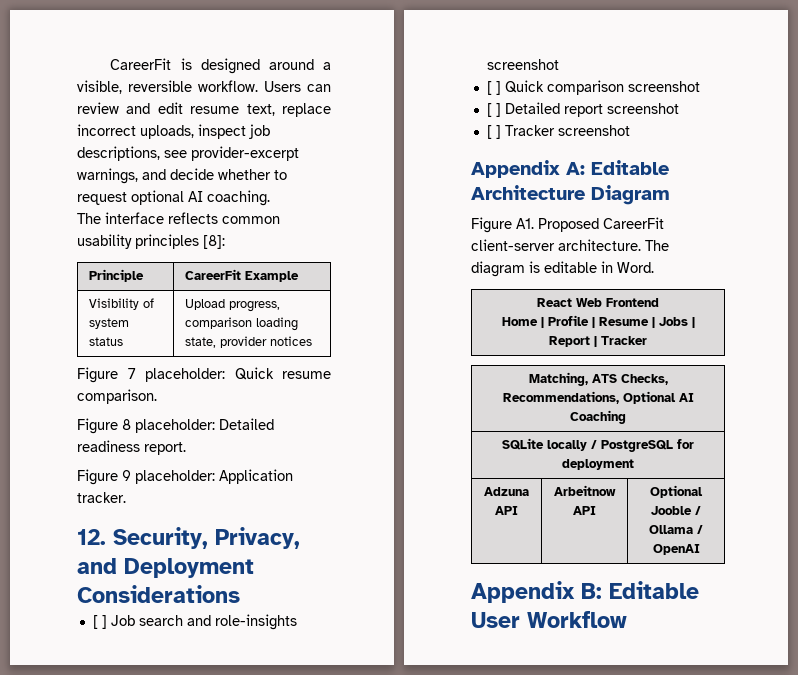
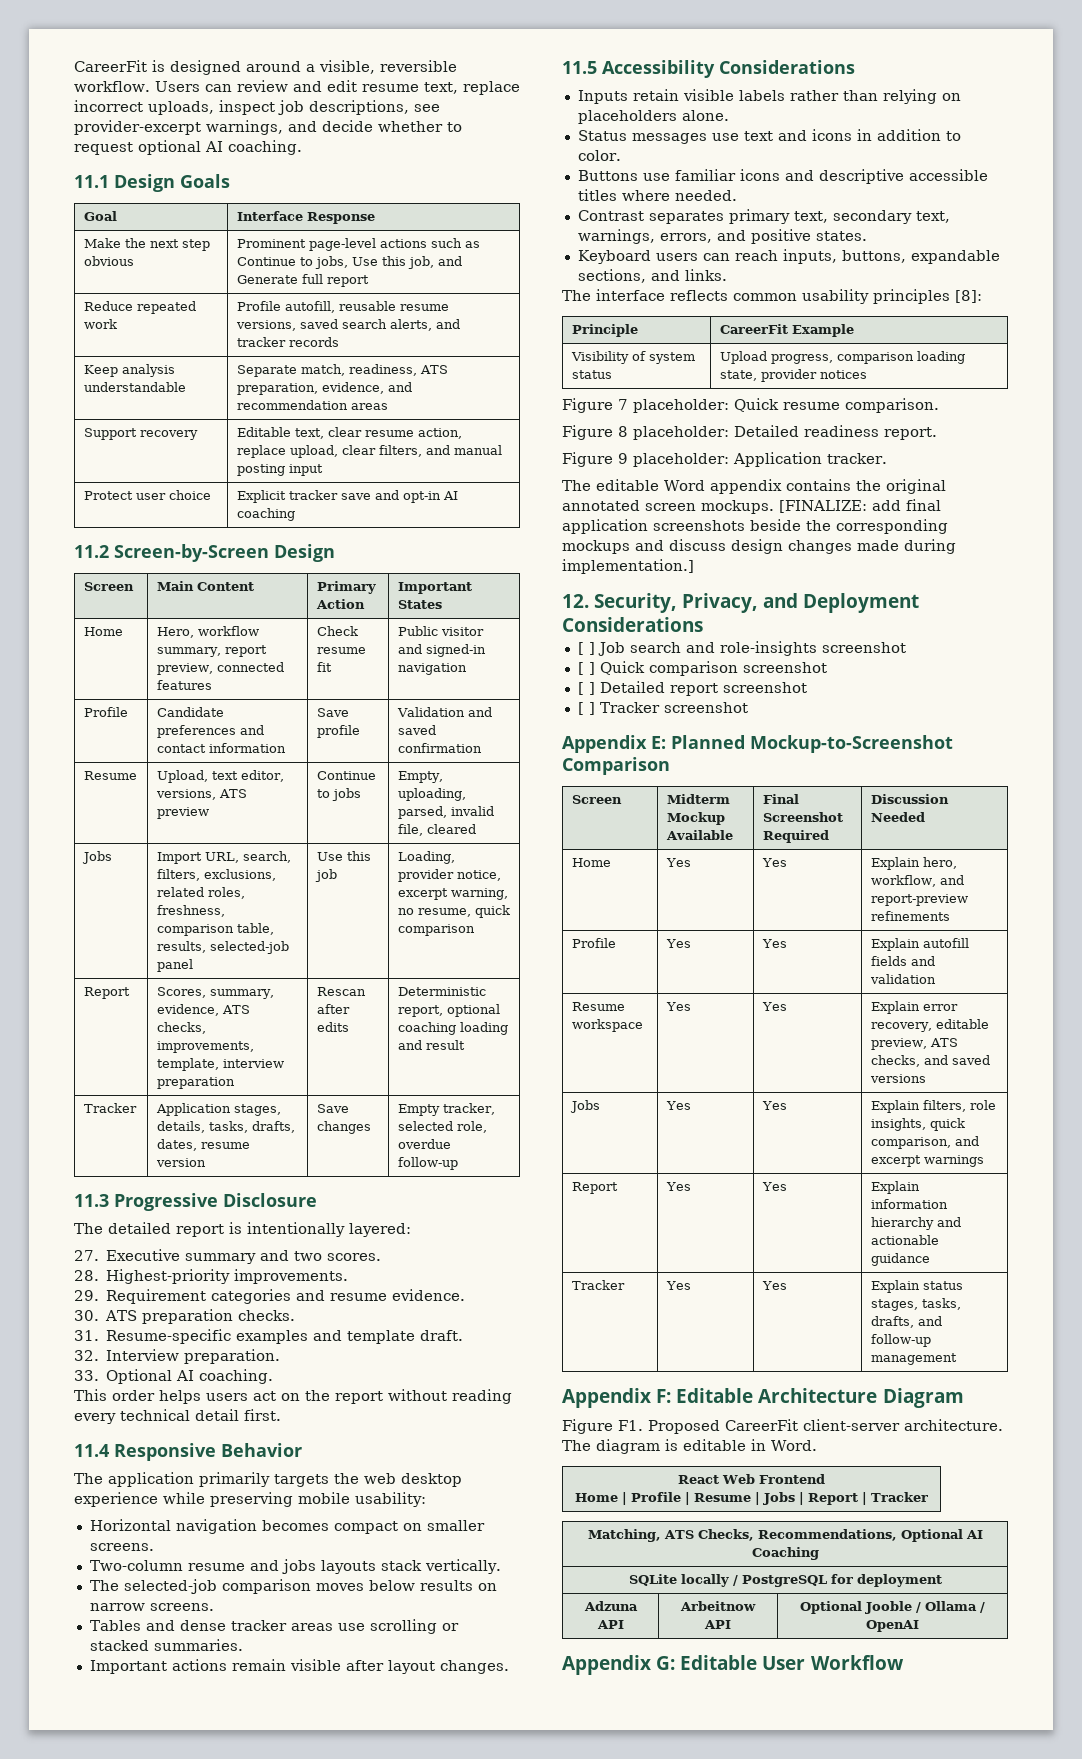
(270, 198) none -> [74,174,230,192] [83,211,117,221] [236,211,375,224] [83,238,210,251] [83,256,134,266] [236,238,480,251] [236,256,462,269] [236,274,369,287] [83,301,196,314] [83,319,117,329] [236,301,449,313] [235,319,460,331] [236,337,339,347] [83,364,175,377] [83,382,186,392] [236,364,448,377] [236,382,412,395] [236,400,388,410] [83,428,198,440] [236,427,462,439] [236,445,502,458] [236,464,323,476] [83,490,211,500] [236,490,458,503] [236,508,295,521] [74,544,335,562] [83,582,134,591] [156,581,254,591] [316,581,376,594] [315,599,365,609] [397,582,472,594] [397,600,442,609] [83,627,123,636] [156,626,259,638] [156,645,267,657] [156,662,284,675] [156,680,212,690] [316,626,358,636] [316,647,366,654] [316,662,332,672] [397,626,484,636] [397,644,486,657] [397,663,467,675] [83,707,128,717] [156,707,224,717] [156,725,264,738] [156,743,286,753] [316,708,349,717] [316,725,360,738] [396,707,492,717] [397,725,436,735] [397,743,482,753] [83,771,137,780] [156,770,284,783] [155,789,247,800] [156,807,209,819] [316,771,376,780] [316,788,361,801] [397,771,443,783] [397,788,466,801] [397,806,494,819] [397,824,476,836] [81,851,112,864] [156,851,291,864] [156,869,276,881] [156,887,245,899] [156,905,225,917] [156,923,274,936] [156,941,289,954] [156,959,193,972] [316,851,371,861] [314,869,337,882] [397,851,455,864] [397,869,501,882] [397,888,508,900] [397,905,510,918] [397,924,475,936] [83,987,130,999] [156,987,274,999] [156,1004,250,1016] [156,1022,206,1034] [156,1041,254,1053] [156,1058,284,1071] [156,1077,235,1089] [316,987,366,996] [316,1004,350,1014] [316,1022,349,1032] [397,987,486,996] [397,1004,500,1017] [397,1022,508,1035] [397,1040,465,1050] [83,1103,137,1113] [155,1103,281,1116] [156,1121,295,1133] [156,1139,250,1151] [155,1158,206,1167] [316,1104,349,1113] [316,1121,371,1134] [397,1103,495,1116] [397,1121,487,1133] [397,1139,451,1149] [397,1157,458,1170] [74,1193,317,1211] [74,1222,411,1237] [74,1249,382,1264] [74,1269,349,1284] [74,1289,466,1304] [74,1309,296,1324] [74,1329,464,1344] [74,1349,281,1364] [74,1369,274,1384] [74,1389,512,1404] [74,1409,281,1424] [74,1443,302,1461] [74,1472,462,1487] [74,1492,426,1507] [89,1519,485,1534] [89,1543,154,1551] [89,1559,501,1574] [89,1579,497,1594] [89,1603,214,1611] [89,1619,459,1634] [89,1639,243,1651] [89,1659,509,1674] [562,60,855,78] [577,89,961,104] [577,110,729,124] [577,129,961,144] [577,150,621,161] [577,169,988,184] [577,189,737,201] [577,209,950,224] [577,229,867,244] [577,249,1000,264] [577,269,727,283] // 11.1 Design Goals // Goal | Interface Response // Make the next step obvious | Prominent page-level actions such as Continue to jobs, Use this job, and Generate full report // Reduce repeated work | Profile autofill, reusable resume versions, saved search alerts, and tracker records // Keep analysis understandable | Separate match, readiness, ATS preparation, evidence, and recommendation areas // Support recovery | Editable text, clear resume action, replace upload, clear filters, and manual posting input // Protect user choice | Explicit tracker save and opt-in AI coaching // 11.2 Screen-by-Screen Design // Screen | Main Content | Primary Action | Important States // Home | Hero, workflow summary, report preview, connected features | Check resume fit | Public visitor and signed-in navigation // Profile | Candidate preferences and contact information | Save profile | Validation and saved confirmation // Resume | Upload, text editor, versions, ATS preview | Continue to jobs | Empty, uploading, parsed, invalid file, cleared // Jobs | Import URL, search, filters, exclusions, related roles, freshness, comparison table, results, selected-job panel | Use this job | Loading, provider notice, excerpt warning, no resume, quick comparison // Report | Scores, summary, evidence, ATS checks, improvements, template, interview preparation | Rescan after edits | Deterministic report, optional coaching loading and result // Tracker | Application stages, details, tasks, drafts, dates, resume version | Save changes | Empty tracker, selected role, overdue follow-up // 11.3 Progressive Disclosure // The detailed report is intentionally layered: // 27. Executive summary and two scores. // 28. Highest-priority improvements. // 29. Requirement categories and resume evidence. // 30. ATS preparation checks. // 31. Resume-specific examples and template draft. // 32. Interview preparation. // 33. Optional AI coaching. // This order helps users act on the report without reading every technical detail first. // 11.4 Responsive Behavior // The application primarily targets the web desktop experience while preserving mobile usability: // Horizontal navigation becomes compact on smaller screens. // Two-column resume and jobs layouts stack vertically. // The selected-job comparison moves below results on narrow screens. // Tables and dense tracker areas use scrolling or stacked summaries. // Important actions remain visible after layout changes. // 11.5 Accessibility Considerations // Inputs retain visible labels rather than relying on placeholders alone. // Status messages use text and icons in addition to color. // Buttons use familiar icons and descriptive accessible titles where needed. // Contrast separates primary text, secondary text, warnings, errors, and positive states. // Keyboard users can reach inputs, buttons, expandable sections, and links.
(126, 497) none -> [562,479,946,494] [562,499,941,514] [562,519,948,534] [562,539,956,554] [562,559,694,574] // The editable Word appendix contains the original annotated screen mockups. [FINALIZE: add final application screenshots beside the corresponding mockups and discuss design changes made during implementation.]
[566,162,585,175] A: -> [651,735,953,753] [562,757,670,775] [571,795,622,804] [666,794,730,804] [666,812,725,825] [665,830,733,840] [762,794,799,804] [762,812,843,822] [762,830,829,843] [870,794,949,804] [870,812,925,822] [571,858,611,867] [665,858,691,867] [761,858,787,867] [870,857,957,870] [870,875,964,887] [870,894,968,906] [870,911,950,921] [571,938,616,948] [665,939,691,948] [761,939,787,948] [870,938,969,951] [870,956,935,966] [869,974,936,984] [571,1002,625,1011] [571,1019,643,1032] [665,1002,691,1011] [761,1002,787,1011] [870,1001,958,1014] [870,1019,989,1032] [870,1038,958,1050] [870,1055,990,1067] [869,1074,926,1083] [569,1100,600,1113] [665,1101,691,1110] [761,1101,787,1110] [870,1100,996,1113] [870,1118,965,1131] [870,1136,979,1149] [870,1155,984,1167] [571,1182,618,1194] [665,1182,691,1191] [761,1182,787,1191] [870,1181,920,1194] [870,1199,948,1209] [870,1217,961,1230] [870,1235,939,1245] [870,1253,930,1266] [571,1280,625,1290] [665,1281,691,1290] [761,1281,787,1290] [870,1280,963,1293] [870,1298,961,1311] [870,1316,942,1328] [870,1334,931,1347] [870,1353,957,1365] [562,1388,672,1408] E: Planned Mockup-to-Screenshot Comparison // Screen | Midterm Mockup Available | Final Screenshot Required | Discussion Needed // Home | Yes | Yes | Explain hero, workflow, and report-preview refinements // Profile | Yes | Yes | Explain autofill fields and validation // Resume workspace | Yes | Yes | Explain error recovery, editable preview, ATS checks, and saved versions // Jobs | Yes | Yes | Explain filters, role insights, quick comparison, and excerpt warnings // Report | Yes | Yes | Explain information hierarchy and actionable guidance // Tracker | Yes | Yes | Explain status stages, tasks, drafts, and follow-up management // Appendix F:
[516,218,534,229] A1. -> [618,1420,643,1431] F1.
[581,583,602,599] B: -> [656,1656,676,1670] G:

